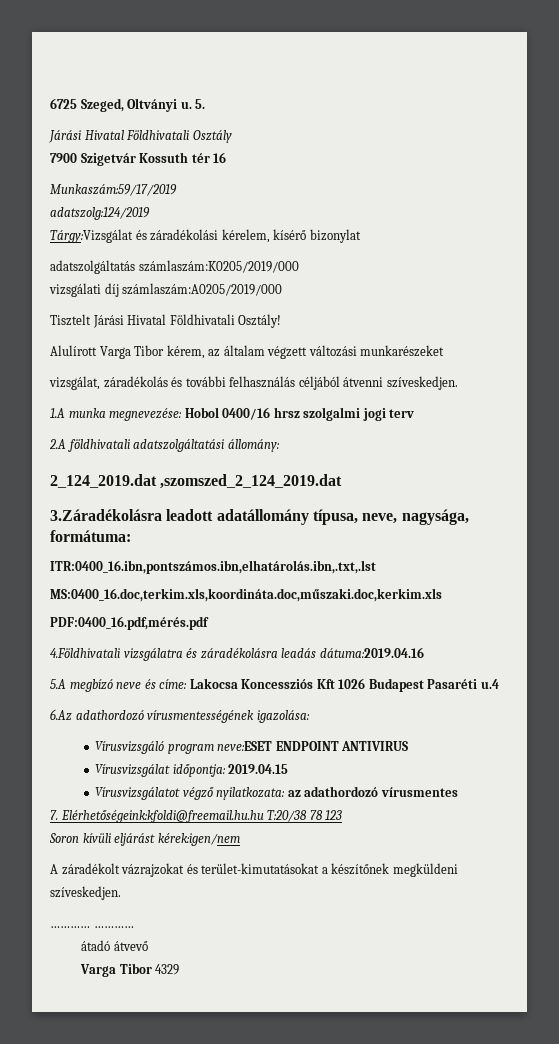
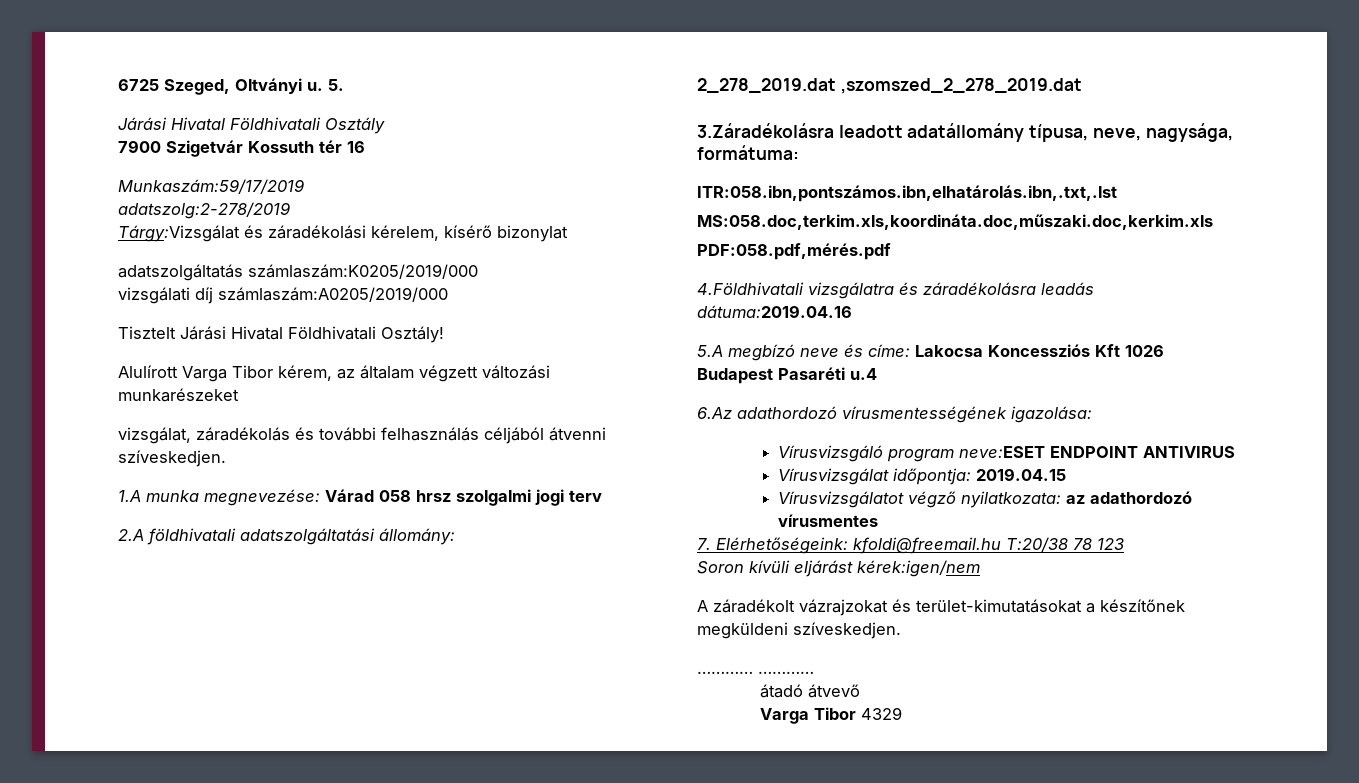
[50,207,150,220] adatszolg:124/2019 -> [118,202,291,219] adatszolg:2-278/2019
[184,407,271,420] Hobol 0400/16 -> [325,489,411,502] Várad 058
[50,474,343,489] 2_124_2019.dat ,szomszed_2_124_2019.dat -> [697,78,1082,94] 2_278_2019.dat ,szomszed_2_278_2019.dat
[50,560,376,574] [50,588,442,602] [50,616,209,630] ITR:0400_16.ibn,pontszámos.ibn,elhatárolás.ibn,.txt,.lst // MS:0400_16.doc,terkim.xls,koordináta.doc,műszaki.doc,kerkim.xls // PDF:0400_16.pdf,mérés.pdf -> [697,185,1117,202] [697,214,1213,230] [697,243,891,260] ITR:058.ibn,pontszámos.ibn,elhatárolás.ibn,.txt,.lst // MS:058.doc,terkim.xls,koordináta.doc,műszaki.doc,kerkim.xls // PDF:058.pdf,mérés.pdf
[60,810,264,823] Elérhetőségeink:kfoldi@freemail.hu.hu -> [716,537,1001,554] Elérhetőségeink: kfoldi@freemail.hu

